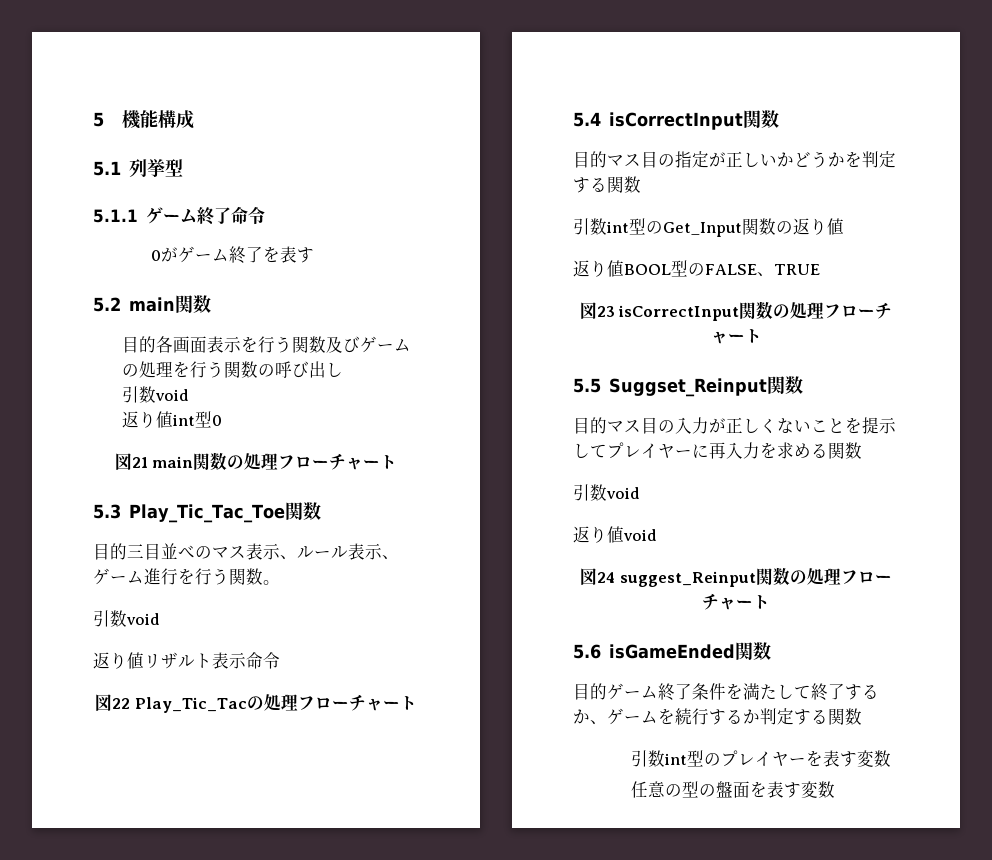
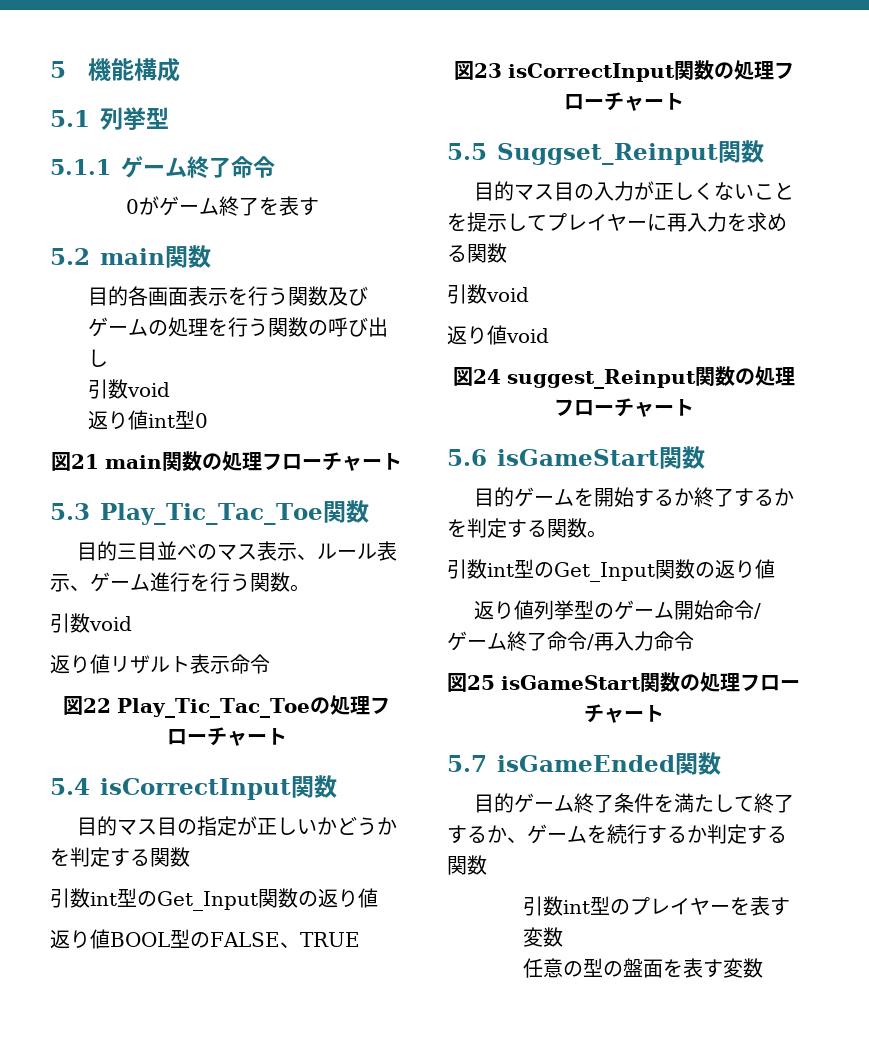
[134,697,247,713] Play_Tic_Tac -> [116,698,311,718] Play_Tic_Tac_Toe
(601, 651) none -> [497,446,705,469] [474,487,795,507] [447,518,607,538] [447,559,775,582] [474,600,762,620] [447,631,694,651] [447,672,800,692] [583,704,664,723] [447,755,487,772] isGameStart関数 // 目的ゲームを開始するか終了するかを判定する関数。 // 引数int型のGet_Input関数の返り値 // 返り値列挙型のゲーム開始命令/ゲーム終了命令/再入力命令 // 図25 isGameStart関数の処理フローチャート // 5.7

